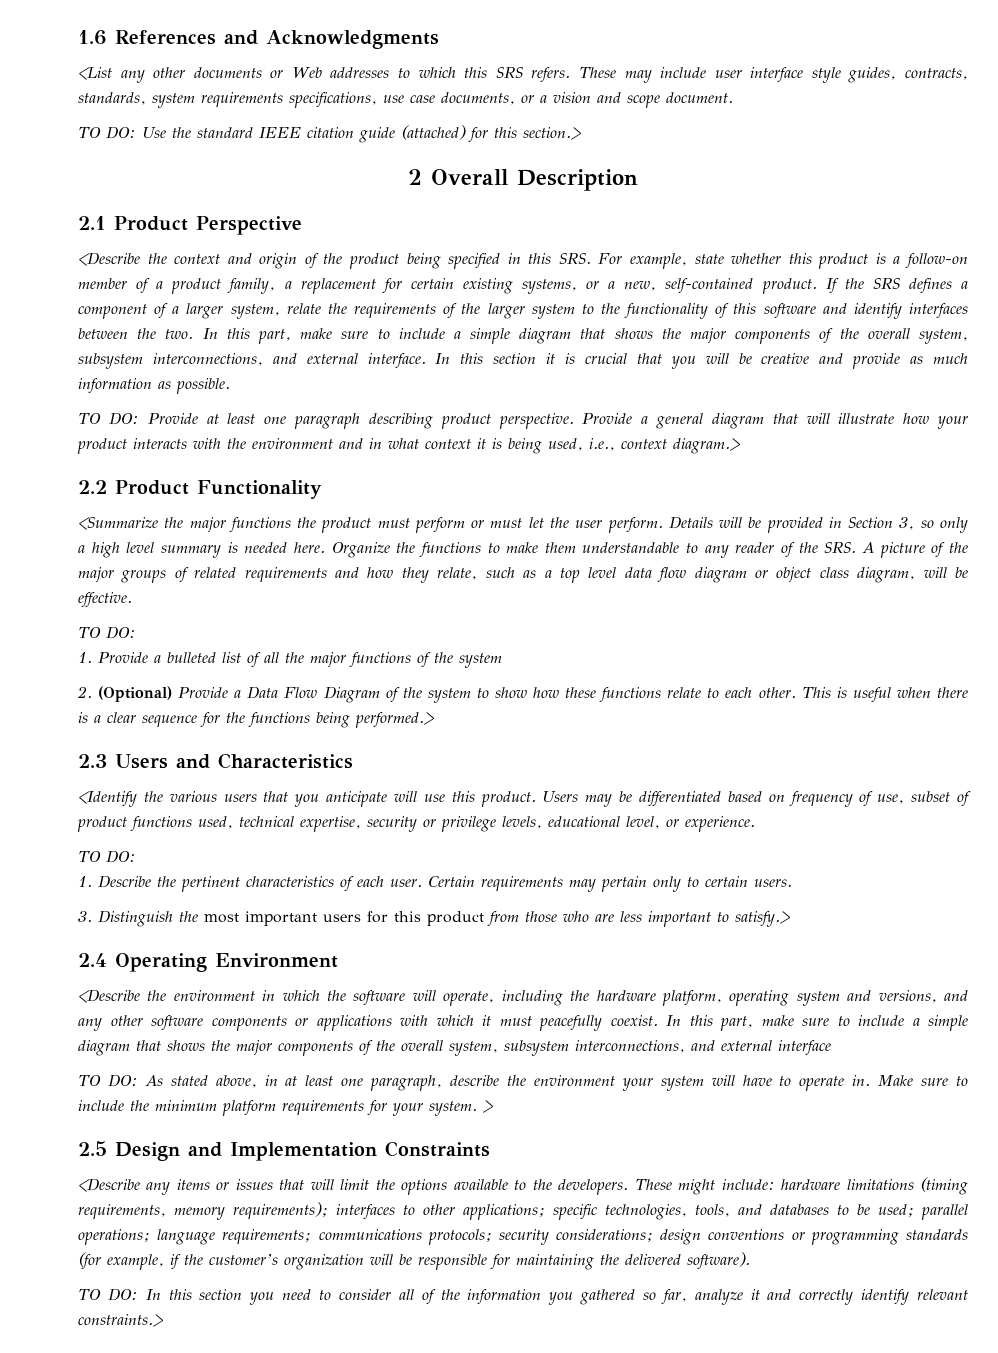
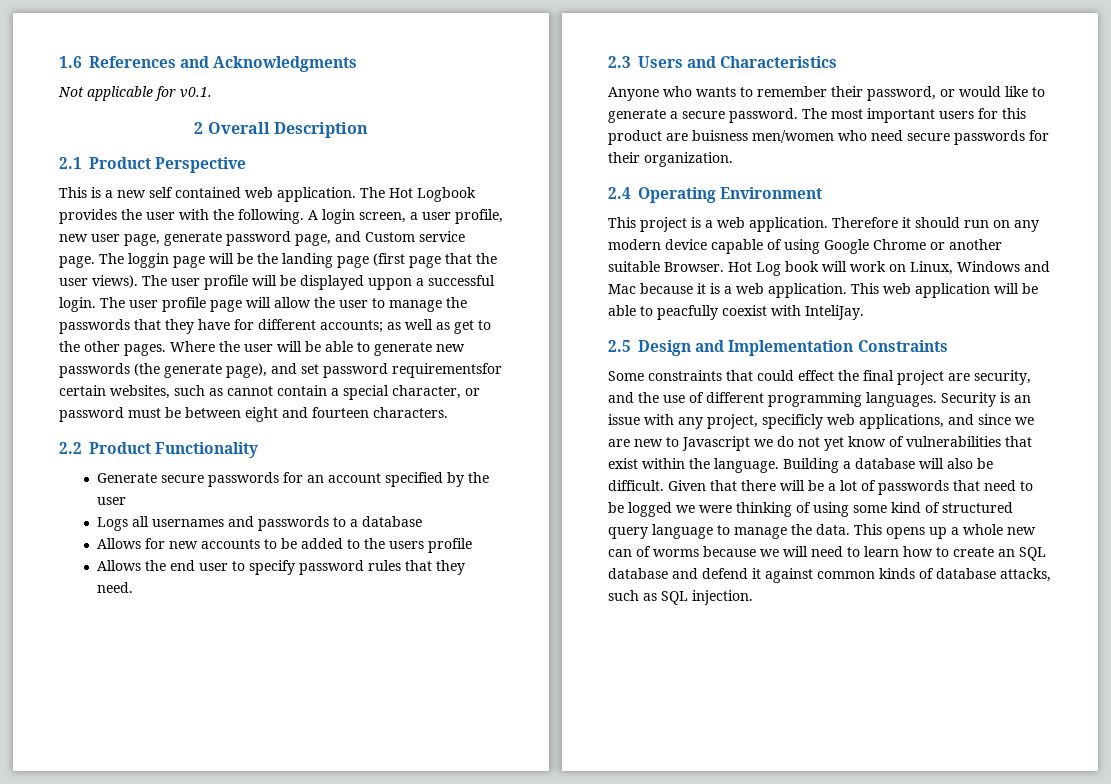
[78,67,968,83] [78,92,733,108] [78,125,582,143] <List any other documents or Web addresses to which this SRS refers. These may include user interface style guides, contracts, standards, system requirements specifications, use case documents, or a vision and scope document. // TO DO: Use the standard IEEE citation guide (attached) for this section.> -> [58,86,212,101] Not applicable for v0.1.
[78,252,968,269] [78,278,968,294] [78,303,968,319] [78,328,968,344] [78,353,969,369] [78,378,230,394] [78,412,969,429] [77,438,741,454] [78,480,322,499] [78,516,968,533] [78,542,969,558] [78,567,968,583] [78,592,132,607] [78,626,136,639] [78,652,502,668] [77,686,969,703] [78,712,435,728] [78,753,353,769] [78,791,972,807] [77,816,755,832] [78,850,136,863] [78,875,792,892] [78,910,198,927] <Describe the context and origin of the product being specified in this SRS. For example, state whether this product is a follow-on member of a product family, a replacement for certain existing systems, or a new, self-contained product. If the SRS defines a component of a larger system, relate the requirements of the larger system to the functionality of this software and identify interfaces between the two. In this part, make sure to include a simple diagram that shows the major components of the overall system, subsystem interconnections, and external interface. In this section it is crucial that you will be creative and provide as much information as possible. // TO DO: Provide at least one paragraph describing product perspective. Provide a general diagram that will illustrate how your product interacts with the environment and in what context it is being used, i.e., context diagram.> // 2.2 Product Functionality // <Summarize the major functions the product must perform or must let the user perform. Details will be provided in Section 3, so only a high level summary is needed here. Organize the functions to make them understandable to any reader of the SRS. A picture of the major groups of related requirements and how they relate, such as a top level data flow diagram or object class diagram, will be effective. // TO DO: // 1. Provide a bulleted list of all the major functions of the system // 2. (Optional) Provide a Data Flow Diagram of the system to show how these functions relate to each other. This is useful when there is a clear sequence for the functions being performed.> // 2.3 Users and Characteristics // <Identify the various users that you anticipate will use this product. Users may be differentiated based on frequency of use, subset of product functions used, technical expertise, security or privilege levels, educational level, or experience. // TO DO: // 1. Describe the pertinent characteristics of each user. Certain requirements may pertain only to certain users. // 3. Distinguish the -> [59,187,476,202] [59,209,503,224] [59,231,465,246] [59,253,497,268] [59,275,495,290] [59,297,467,312] [59,319,491,334] [59,341,465,356] [59,363,502,378] [59,385,480,400] [59,407,448,422] [59,442,259,458] [96,472,489,487] [96,497,126,505] [96,516,422,531] [96,538,472,553] [96,560,465,575] [96,582,133,593] [608,56,838,68] [608,86,1045,101] [608,108,827,123] This is a new self contained web application. The Hot Logbook provides the user with the following. A login screen, a user profile, new user page, generate password page, and Custom service page. The loggin page will be the landing page (first page that the user views). The user profile will be displayed uppon a successful login. The user profile page will allow the user to manage the passwords that they have for different accounts; as well as get to the other pages. Where the user will be able to generate new passwords (the generate page), and set password requirementsfor certain websites, such as cannot contain a special character, or password must be between eight and fourteen characters. // 2.2 Product Functionality // Generate secure passwords for an account specified by the user // Logs all usernames and passwords to a database // Allows for new accounts to be added to the users profile // Allows the end user to specify password rules that they need. // 2.3 Users and Characteristics // Anyone who wants to remember their password, or would like to generate a secure password. The
[487,911,791,927] [78,953,338,972] [78,989,968,1006] [78,1015,968,1031] [78,1040,831,1056] [78,1074,968,1091] [78,1100,494,1116] from those who are less important to satisfy.> // 2.4 Operating Environment // <Describe the environment in which the software will operate, including the hardware platform, operating system and versions, and any other software components or applications with which it must peacefully coexist. In this part, make sure to include a simple diagram that shows the major components of the overall system, subsystem interconnections, and external interface // TO DO: As stated above, in at least one paragraph, describe the environment your system will have to operate in. Make sure to include the minimum platform requirements for your system. > -> [666,130,1049,145] [608,152,733,167] [608,187,823,203] [608,217,1039,232] [608,239,1002,254] [608,261,1050,276] [608,283,1038,298] [608,305,864,320] are buisness men/women who need secure passwords for their organization. // 2.4 Operating Environment // This project is a web application. Therefore it should run on any modern device capable of using Google Chrome or another suitable Browser. Hot Log book will work on Linux, Windows and Mac because it is a web application. This web application will be able to peacfully coexist with InteliJay.
[78,1177,969,1195] [78,1202,968,1220] [78,1229,968,1245] [78,1252,750,1270] [78,1288,969,1305] [78,1314,164,1327] <Describe any items or issues that will limit the options available to the developers. These might include: hardware limitations (timing requirements, memory requirements); interfaces to other applications; specific technologies, tools, and databases to be used; parallel operations; language requirements; communications protocols; security considerations; design conventions or programming standards (for example, if the customer’s organization will be responsible for maintaining the delivered software). // TO DO: In this section you need to consider all of the information you gathered so far, analyze it and correctly identify relevant constraints.> -> [608,370,1031,385] [608,392,1031,407] [608,414,1034,429] [608,436,1032,451] [608,458,993,473] [608,480,1033,495] [608,502,1013,517] [608,524,1036,539] [608,546,1046,561] [608,568,1051,583] [608,590,753,605] Some constraints that could effect the final project are security, and the use of different programming languages. Security is an issue with any project, specificly web applications, and since we are new to Javascript we do not yet know of vulnerabilities that exist within the language. Building a database will also be difficult. Given that there will be a lot of passwords that need to be logged we were thinking of using some kind of structured query language to manage the data. This opens up a whole new can of worms because we will need to learn how to create an SQL database and defend it against common kinds of database attacks, such as SQL injection.

